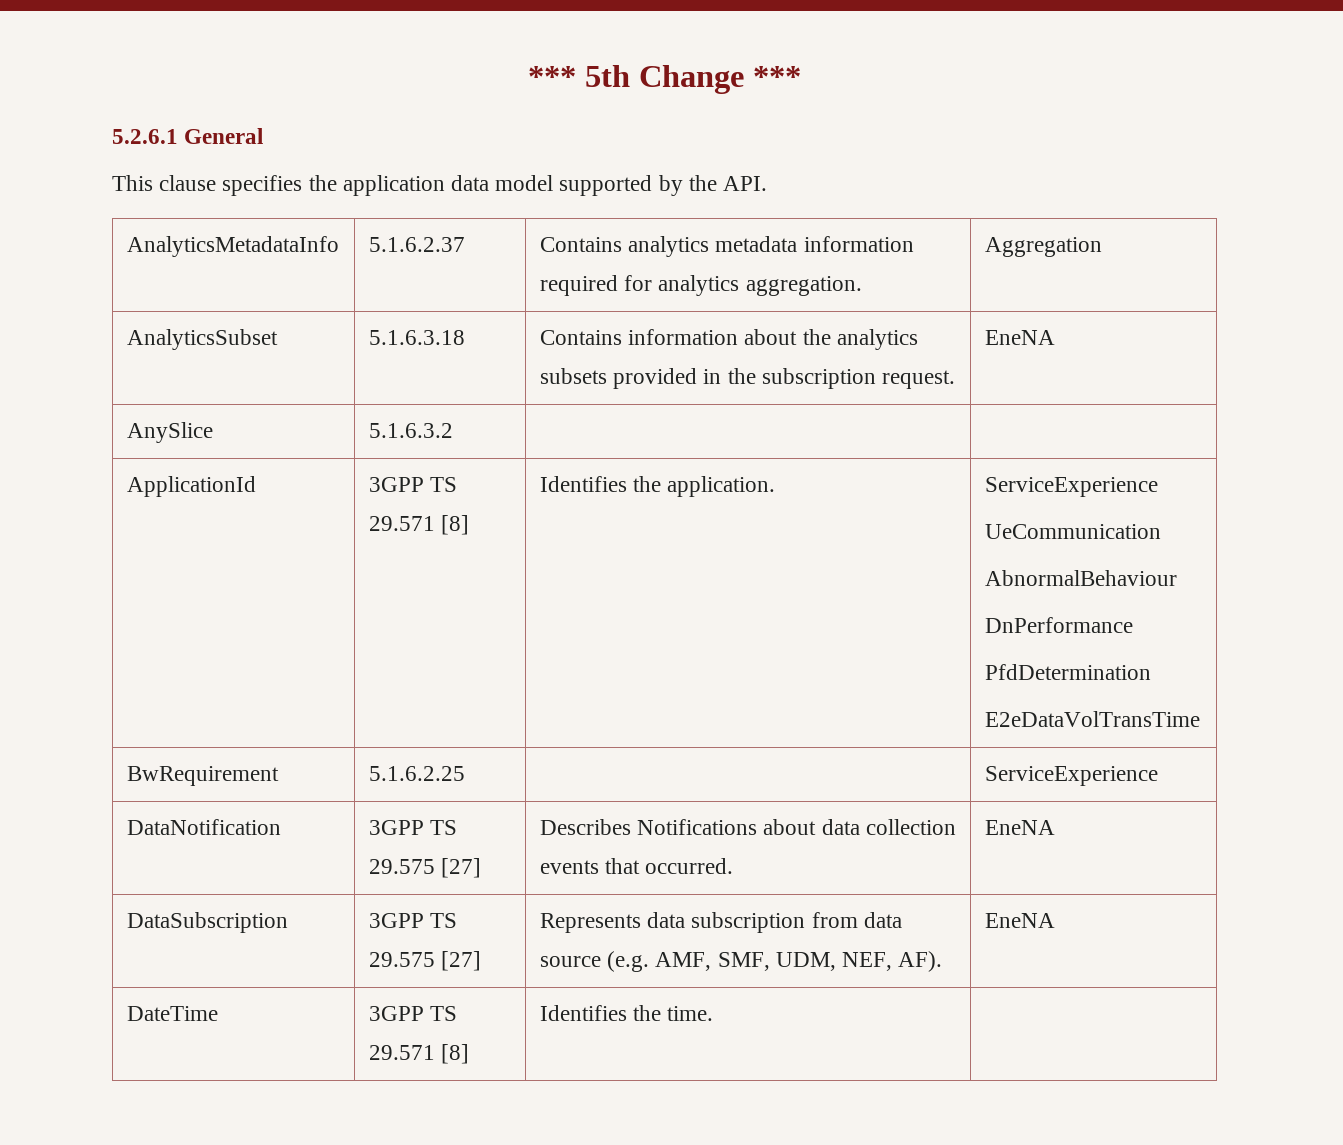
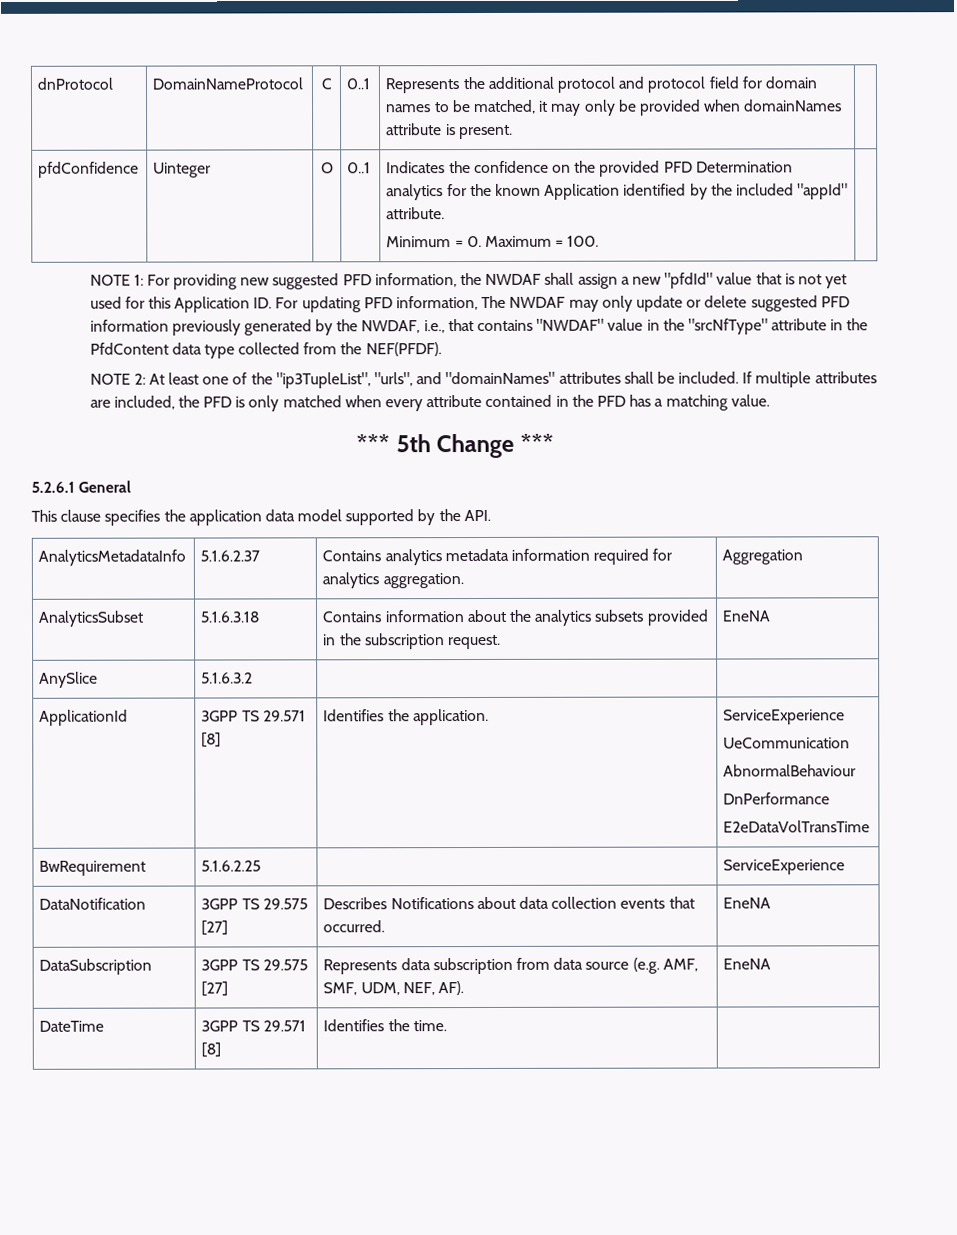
(528, 76) none -> [37,77,114,90] [152,77,304,90] [320,78,332,90] [346,78,371,90] [385,76,817,94] [386,99,843,116] [386,123,513,140] [38,161,140,178] [153,162,212,178] [320,162,334,174] [347,162,372,174] [386,160,793,177] [386,183,849,201] [386,207,446,220] [386,235,600,248] [89,272,848,290] [89,295,850,313] [89,318,869,336] [89,342,442,359] [89,371,877,389] [89,394,770,412] dnProtocol | DomainNameProtocol | C | 0..1 | Represents the additional protocol and protocol field for domain names to be matched, it may only be provided when domainNames attribute is present. | // pfdConfidence | Uinteger | O | 0..1 | Indicates the confidence on the provided PFD Determination analytics for the known Application identified by the included "appId" attribute. // Minimum = 0. Maximum = 100. | // NOTE 1: For providing new suggested PFD information, the NWDAF shall assign a new "pfdId" value that is not yet used for this Application ID. For updating PFD information, The NWDAF may only update or delete suggested PFD information previously generated by the NWDAF, i.e., that contains "NWDAF" value in the "srcNfType" attribute in the PfdContent data type collected from the NEF(PFDF). // NOTE 2: At least one of the "ip3TupleList", "urls", and "domainNames" attributes shall be included. If multiple attributes are included, the PFD is only matched when every attribute contained in the PFD has a matching value. //
[984,664,1151,680] // PfdDetermination -> (831, 798) none

